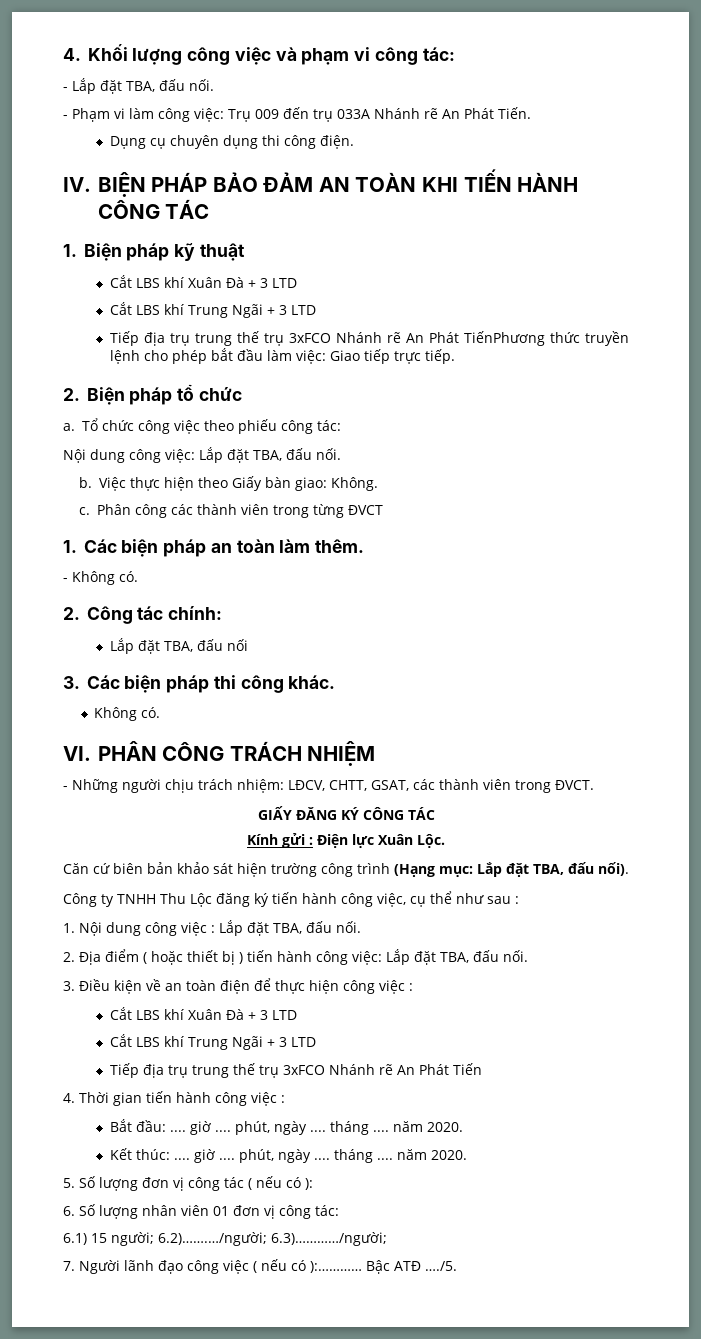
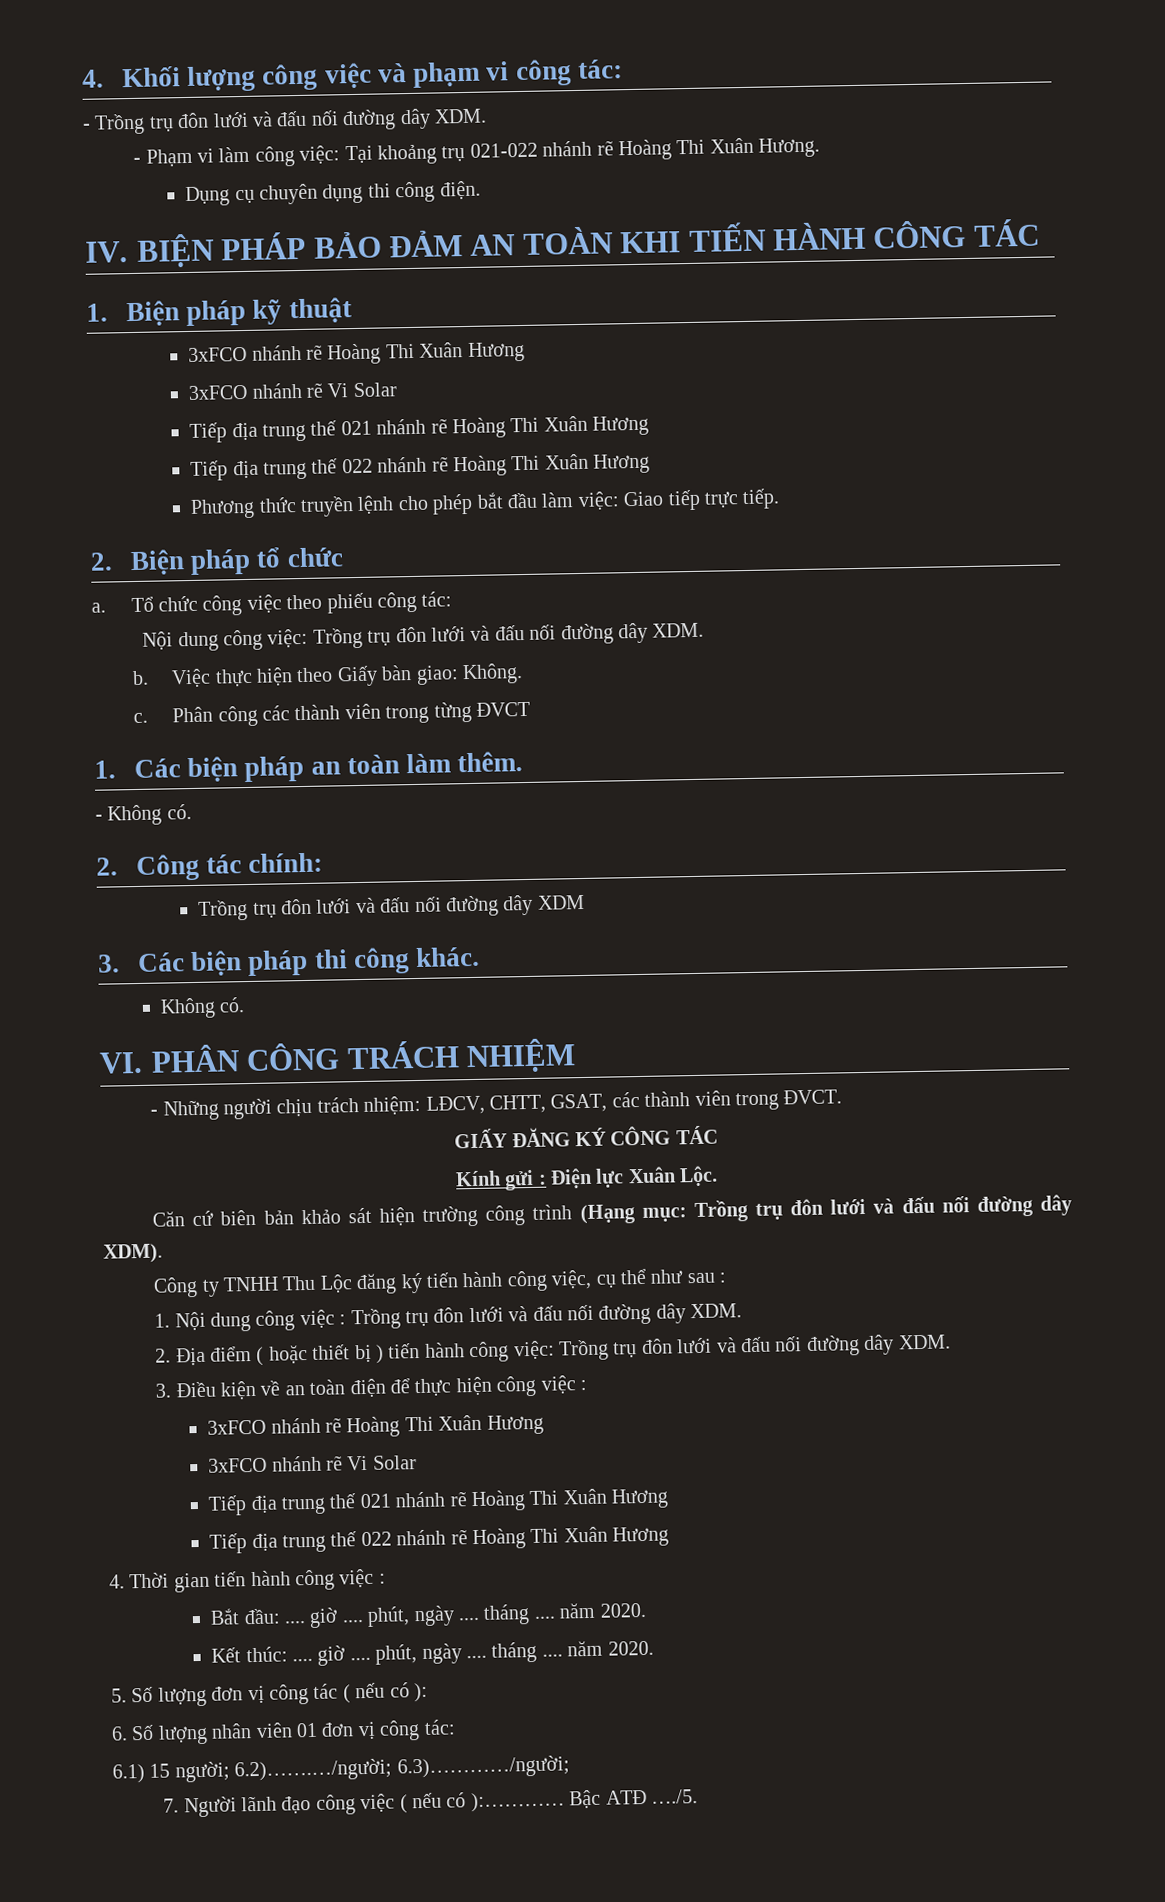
[72,78,214,94] Lắp đặt TBA, đấu nối. -> [94,108,487,135] Trồng trụ đôn lưới và đấu nối đường dây XDM.
[228,107,531,122] Trụ 009 đến trụ 033A Nhánh rẽ An Phát Tiến. -> [344,137,821,165] Tại khoảng trụ 021-022 nhánh rẽ Hoàng Thi Xuân Hương.
[109,275,297,288] [109,302,316,318] [109,331,545,346] Cắt LBS khí Xuân Đà + 3 LTD // Cắt LBS khí Trung Ngãi + 3 LTD // Tiếp địa trụ trung thế trụ 3xFCO Nhánh rẽ An Phát TiếnPhương -> [188,341,525,365] [188,382,397,400] [189,415,650,443] [190,453,651,481] [190,498,256,519] 3xFCO nhánh rẽ Hoàng Thi Xuân Hương // 3xFCO nhánh rẽ Vi Solar // Tiếp địa trung thế 021 nhánh rẽ Hoàng Thi Xuân Hương // Tiếp địa trung thế 022 nhánh rẽ Hoàng Thi Xuân Hương // Phương
[199,447,341,463] Lắp đặt TBA, đấu nối. -> [312,622,705,649] Trồng trụ đôn lưới và đấu nối đường dây XDM.
[109,638,248,654] Lắp đặt TBA, đấu nối -> [198,894,585,921] Trồng trụ đôn lưới và đấu nối đường dây XDM
[477,862,629,878] Lắp đặt TBA, đấu nối). -> [693,1194,1073,1223] [103,1243,163,1264] Trồng trụ đôn lưới và đấu nối đường dây XDM).
[219,920,361,936] Lắp đặt TBA, đấu nối. -> [350,1303,743,1330] Trồng trụ đôn lưới và đấu nối đường dây XDM.
[386,949,528,965] Lắp đặt TBA, đấu nối. -> [557,1334,951,1361] Trồng trụ đôn lưới và đấu nối đường dây XDM.
[109,1007,297,1020] [109,1034,316,1050] [109,1063,482,1078] Cắt LBS khí Xuân Đà + 3 LTD // Cắt LBS khí Trung Ngãi + 3 LTD // Tiếp địa trụ trung thế trụ 3xFCO Nhánh rẽ An Phát Tiến -> [207,1414,544,1438] [208,1455,417,1473] [208,1488,670,1516] [209,1526,670,1554] 3xFCO nhánh rẽ Hoàng Thi Xuân Hương // 3xFCO nhánh rẽ Vi Solar // Tiếp địa trung thế 021 nhánh rẽ Hoàng Thi Xuân Hương // Tiếp địa trung thế 022 nhánh rẽ Hoàng Thi Xuân Hương

